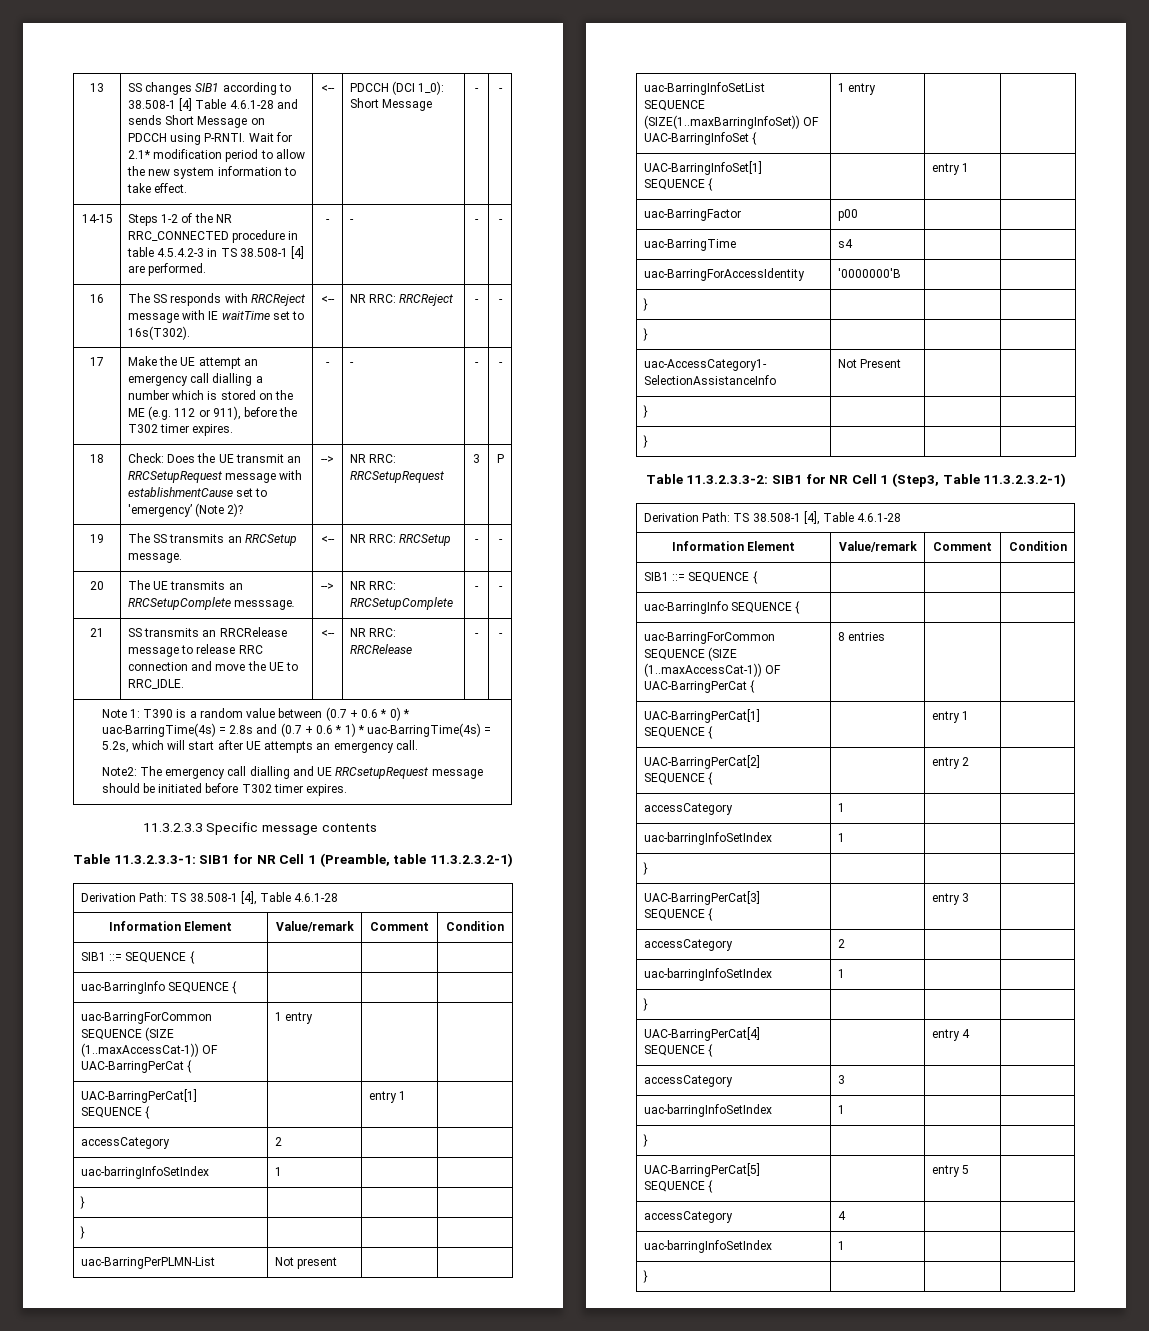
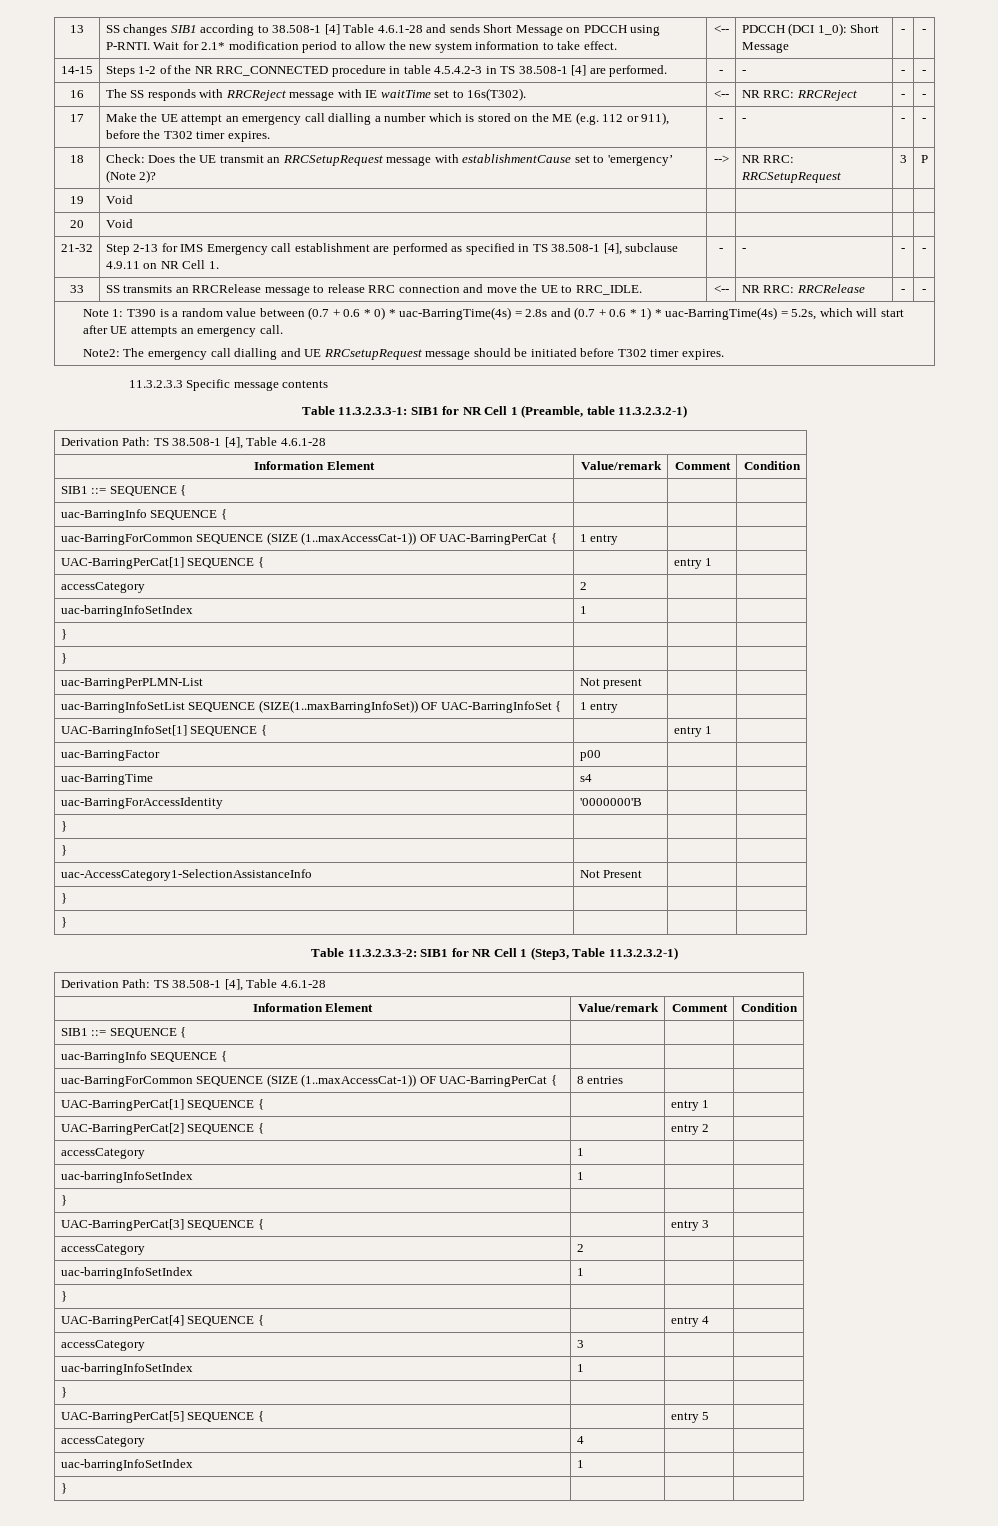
[127,533,297,546] [127,553,182,563] [321,536,335,543] [349,534,452,546] [475,539,479,543] [498,539,503,543] [90,581,104,590] [127,580,243,590] [127,597,296,610] [321,583,334,590] [349,581,397,590] [349,597,453,610] [475,586,479,590] [498,586,503,590] [90,628,104,637] The SS transmits an RRCSetup message. | <-- | NR RRC: RRCSetup | - | - // 20 | The UE transmits an RRCSetupComplete messsage. | --> | NR RRC: RRCSetupComplete | - | - // 21 -> [105,195,133,204] [70,220,84,228] [105,219,133,228] [61,244,93,252] [105,243,679,255] [105,260,219,269] [719,248,723,252] [741,248,746,252] [901,248,905,252] [922,248,926,252] [70,285,84,293] Void | | | | // 20 | Void | | | | // 21-32 | Step 2-13 for IMS Emergency call establishment are performed as specified in TS 38.508-1 [4], subclause 4.9.11 on NR Cell 1. | - | - | - | - // 33

